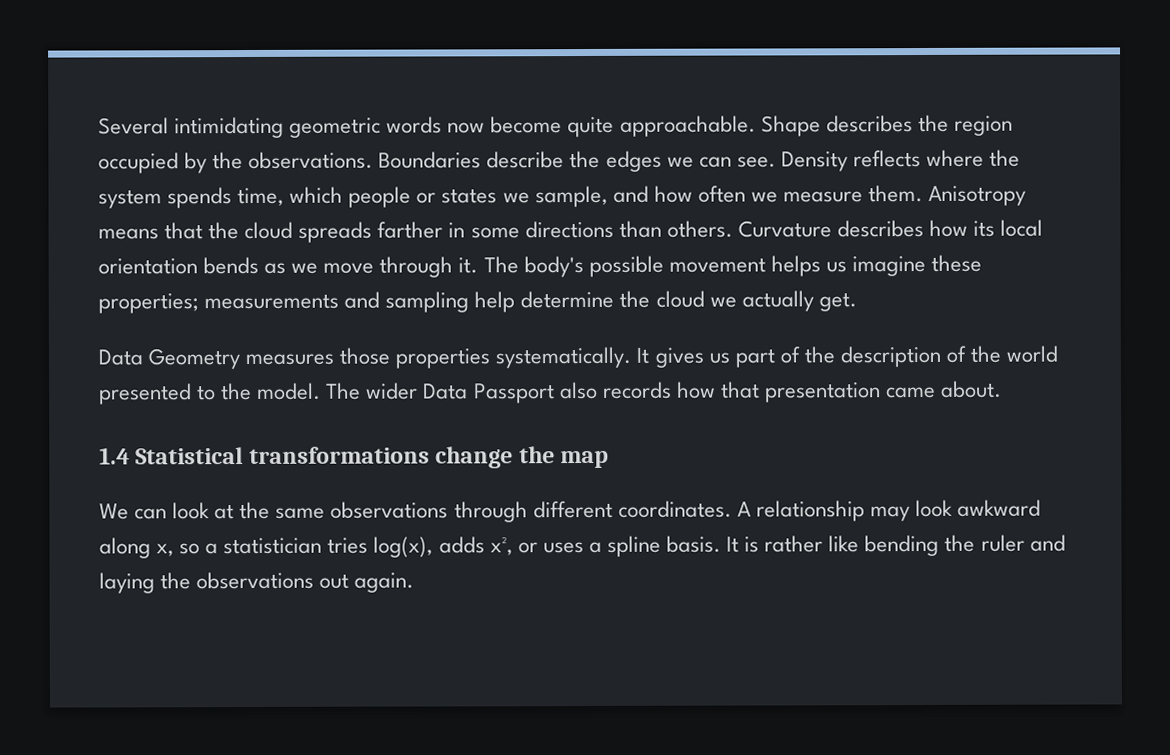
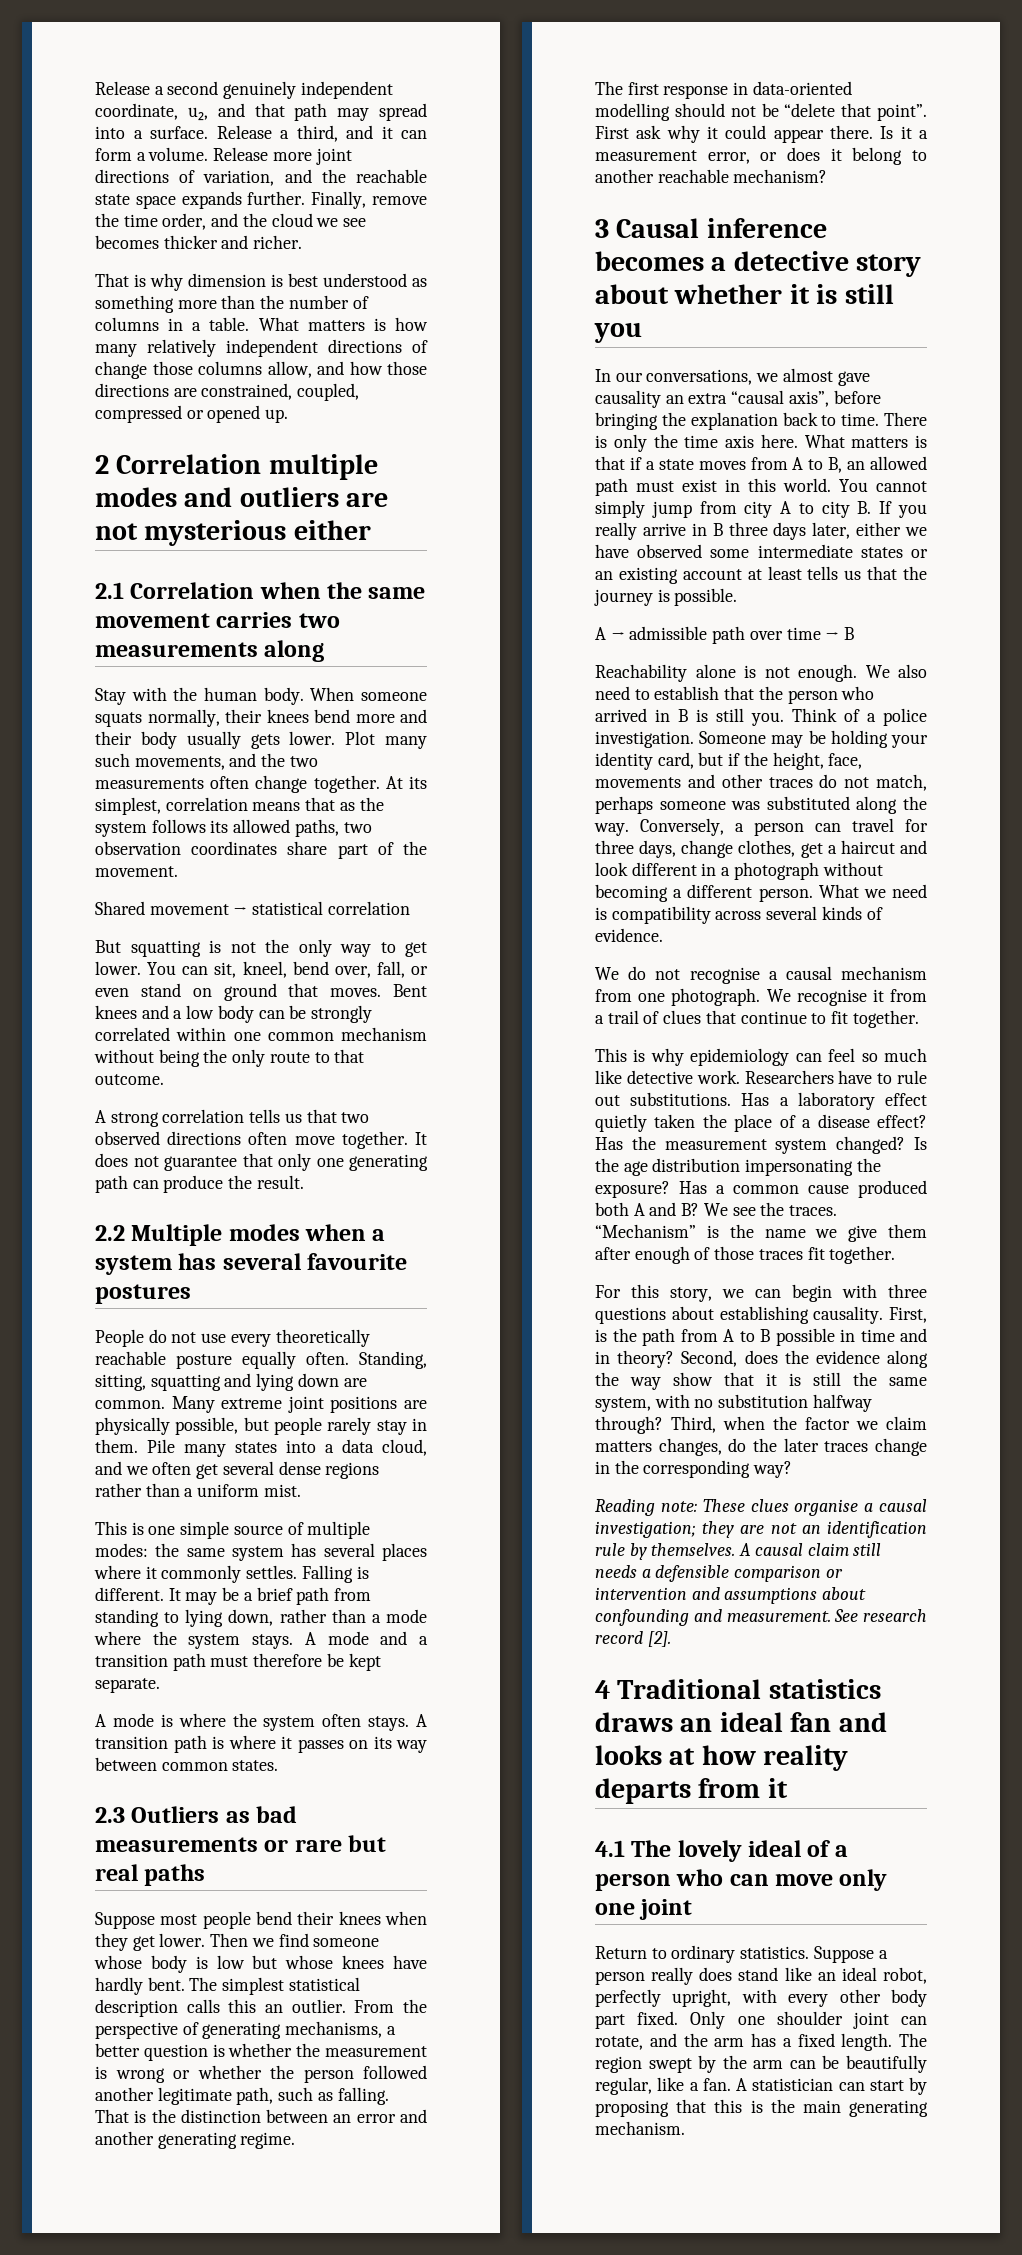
[98,114,1013,139] [98,149,1021,174] [98,184,1027,209] [98,219,1044,243] [98,254,983,278] [98,290,857,314] [98,345,1059,370] [99,380,1003,405] [99,446,610,469] [99,499,1042,523] [99,534,1066,559] [99,571,415,594] Several intimidating geometric words now become quite approachable. Shape describes the region occupied by the observations. Boundaries describe the edges we can see. Density reflects where the system spends time, which people or states we sample, and how often we measure them. Anisotropy means that the cloud spreads farther in some directions than others. Curvature describes how its local orientation bends as we move through it. The body's possible movement helps us imagine these properties; measurements and sampling help determine the cloud we actually get. // Data Geometry measures those properties systematically. It gives us part of the description of the world presented to the model. The wider Data Passport also records how that presentation came about. // 1.4 Statistical transformations change the map // We can look at the same observations through different coordinates. A relationship may look awkward along x, so a statistician tries log(x), adds x², or uses a spline basis. It is rather like bending the ruler and laying the observations out again. -> [95,81,393,99] [95,103,427,121] [95,125,427,142] [95,147,352,165] [95,169,427,186] [95,191,428,209] [95,213,367,230] [95,235,303,249] [95,273,427,291] [95,295,369,313] [95,317,428,331] [95,339,428,357] [95,361,427,379] [95,383,360,401] [95,405,289,423] [95,454,378,480] [95,487,389,507] [95,520,371,546] [95,582,426,599] [95,612,340,628] [95,640,325,662] [95,687,427,705] [95,709,427,727] [95,731,427,749] [95,753,318,770] [95,775,427,793] [95,797,384,815] [95,819,372,837] [95,841,427,859] [95,866,178,877] [95,901,410,915] [95,939,427,957] [95,961,428,978] [95,983,427,1001] [95,1005,373,1023] [95,1027,427,1041] [94,1049,365,1067] [95,1074,164,1085] [95,1109,370,1127] [95,1131,427,1149] [95,1153,428,1171] [95,1175,304,1193] [95,1224,386,1246] [95,1253,408,1275] [95,1284,191,1304] [95,1329,370,1347] [95,1351,427,1369] [95,1373,367,1391] [95,1396,427,1413] [95,1417,427,1435] [95,1439,427,1457] [95,1461,380,1479] [95,1483,301,1497] [95,1521,371,1539] [95,1543,427,1561] [94,1565,369,1583] [95,1587,372,1605] [95,1609,427,1627] [94,1631,429,1649] [95,1653,381,1671] [95,1678,160,1693] [95,1713,427,1731] [95,1735,427,1753] [95,1757,279,1771] [95,1806,298,1823] [95,1835,387,1852] [95,1864,206,1886] [95,1911,427,1929] [95,1933,380,1951] [94,1955,427,1973] [95,1977,360,1995] [95,1999,427,2017] [95,2021,396,2039] [95,2043,427,2061] [95,2065,427,2083] [95,2087,389,2105] [95,2109,427,2123] [95,2131,296,2149] [595,81,852,99] [595,103,927,121] [595,125,928,143] [595,147,927,165] [595,169,828,183] [595,218,827,238] [595,251,922,277] [595,284,894,304] [594,322,642,343] [595,368,870,386] [595,390,881,408] [595,412,927,430] [595,434,927,452] [595,456,927,473] [595,478,927,496] [595,500,927,518] [595,522,927,540] [595,544,928,558] [595,566,927,584] [594,588,738,606] [595,626,855,644] [595,664,927,682] [595,686,875,704] [595,708,927,726] [595,730,928,748] [595,752,863,770] [595,774,927,791] [595,796,927,814] [594,818,928,836] [595,840,927,858] [595,862,883,880] [595,884,927,902] [595,906,883,924] [595,928,663,942] [595,966,927,984] [595,988,927,1006] [595,1010,919,1028] [595,1048,927,1066] [595,1070,927,1084] [595,1092,927,1110] [595,1114,927,1132] [595,1136,927,1154] [595,1158,881,1176] [595,1180,927,1198] [595,1202,838,1216] [595,1224,927,1242] [595,1246,896,1264] [595,1284,927,1302] [595,1306,927,1324] [595,1328,927,1346] [595,1350,928,1368] [595,1372,927,1390] [595,1394,872,1412] [595,1416,927,1434] [595,1438,927,1456] [595,1460,793,1478] [595,1499,927,1516] [595,1521,927,1538] [595,1543,882,1560] [595,1565,843,1582] [595,1587,867,1604] [595,1609,927,1626] [595,1631,671,1647] [595,1679,881,1699] [595,1712,887,1732] [595,1745,849,1771] [595,1778,788,1804] [595,1840,848,1862] [595,1869,888,1891] [595,1899,693,1920] [595,1945,888,1963] [595,1967,927,1985] [595,1989,927,2007] [595,2011,927,2029] [595,2033,927,2051] [595,2055,927,2073] [595,2077,927,2095] [595,2099,928,2117] [595,2121,685,2135] Release a second genuinely independent coordinate, u₂, and that path may spread into a surface. Release a third, and it can form a volume. Release more joint directions of variation, and the reachable state space expands further. Finally, remove the time order, and the cloud we see becomes thicker and richer. // That is why dimension is best understood as something more than the number of columns in a table. What matters is how many relatively independent directions of change those columns allow, and how those directions are constrained, coupled, compressed or opened up. // 2 Correlation multiple modes and outliers are not mysterious either // 2.1 Correlation when the same movement carries two measurements along // Stay with the human body. When someone squats normally, their knees bend more and their body usually gets lower. Plot many such movements, and the two measurements often change together. At its simplest, correlation means that as the system follows its allowed paths, two observation coordinates share part of the movement. // Shared movement → statistical correlation // But squatting is not the only way to get lower. You can sit, kneel, bend over, fall, or even stand on ground that moves. Bent knees and a low body can be strongly correlated within one common mechanism without being the only route to that outcome. // A strong correlation tells us that two observed directions often move together. It does not guarantee that only one generating path can produce the result. // 2.2 Multiple modes when a system has several favourite postures // People do not use every theoretically reachable posture equally often. Standing, sitting, squatting and lying down are common. Many extreme joint positions are physically possible, but people rarely stay in them. Pile many states into a data cloud, and we often get several dense regions rather than a uniform mist. // This is one simple source of multiple modes: the same system has several places where it commonly settles. Falling is different. It may be a brief path from standing to lying down, rather than a mode where the system stays. A mode and a transition path must therefore be kept separate. // A mode is where the system often stays. A transition path is where it passes on its way between common states. // 2.3 Outliers as bad measurements or rare but real paths // Suppose most people bend their knees when they get lower. Then we find someone whose body is low but whose knees have hardly bent. The simplest statistical description calls this an outlier. From the perspective of generating mechanisms, a better question is whether the measurement is wrong or whether the person followed another legitimate path, such as falling. That is the distinction between an error and another generating regime. // The first response in data-oriented modelling should not be “delete that point”. First ask why it could appear there. Is it a measurement error, or does it belong to another reachable mechanism? // 3 Causal inference becomes a detective story about whether it is still you // In our conversations, we almost gave causality an extra “causal axis”, before bringing the explanation back to time. There is only the time axis here. What matters is that if a state moves from A to B, an allowed path must exist in this world. You cannot simply jump from city A to city B. If you really arrive in B three days later, either we have observed some intermediate states or an existing account at least tells us that the journey is possible. // A → admissible path over time → B // Reachability alone is not enough. We also need to establish that the person who arrived in B is still you. Think of a police investigation. Someone may be holding your identity card, but if the height, face, movements and other traces do not match, perhaps someone was substituted along the way. Conversely, a person can travel for three days, change clothes, get a haircut and look different in a photograph without becoming a different person. What we need is compatibility across several kinds of evidence. // We do not recognise a causal mechanism from one photograph. We recognise it from a trail of clues that continue to fit together. // This is why epidemiology can feel so much like detective work. Researchers have to rule out substitutions. Has a laboratory effect quietly taken the place of a disease effect? Has the measurement system changed? Is the age distribution impersonating the exposure? Has a common cause produced both A and B? We see the traces. “Mechanism” is the name we give them after enough of those traces fit together. // For this story, we can begin with three questions about establishing causality. First, is the path from A to B possible in time and in theory? Second, does the evidence along the way show that it is still the same system, with no substitution halfway through? Third, when the factor we claim matters changes, do the later traces change in the corresponding way? // Reading note: These clues organise a causal investigation; they are not an identification rule by themselves. A causal claim still needs a defensible comparison or intervention and assumptions about confounding and measurement. See research record [2]. // 4 Traditional statistics draws an ideal fan and looks at how reality departs from it // 4.1 The lovely ideal of a person who can move only one joint // Return to ordinary statistics. Suppose a person really does stand like an ideal robot, perfectly upright, with every other body part fixed. Only one shoulder joint can rotate, and the arm has a fixed length. The region swept by the arm can be beautifully regular, like a fan. A statistician can start by proposing that this is the main generating mechanism.

